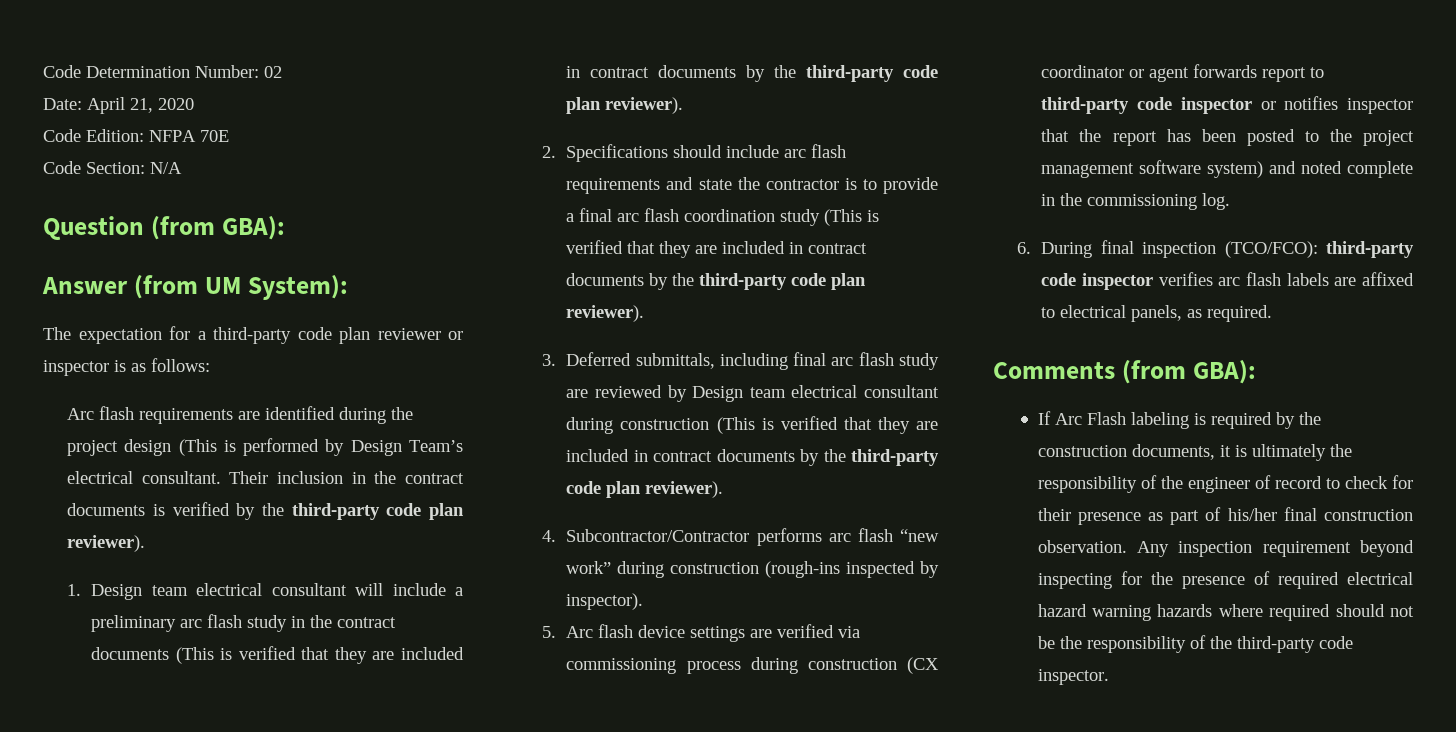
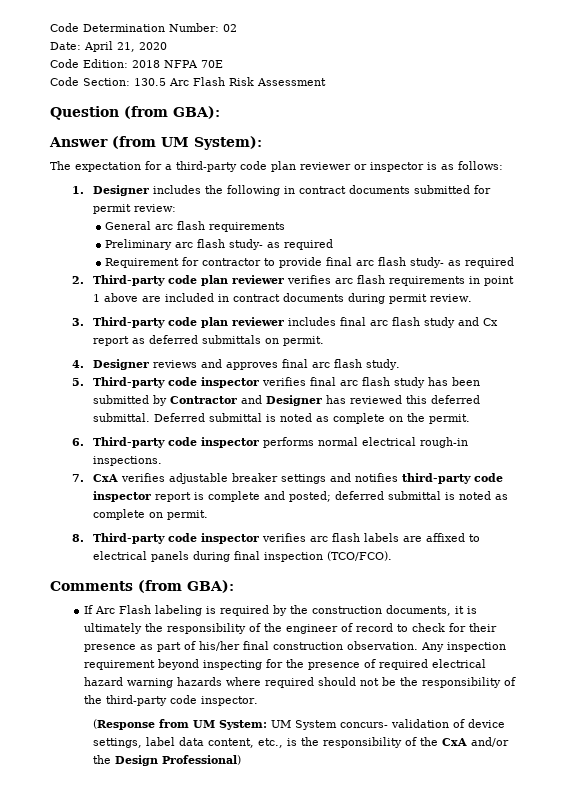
(144, 135) none -> [132,60,160,68] 2018
[150,162,182,174] N/A -> [134,77,326,86] 130.5 Arc Flash Risk Assessment
[67,406,414,424] [67,438,464,456] [67,471,464,484] [67,502,464,520] [67,535,146,552] [67,583,464,600] [91,614,397,632] [91,646,464,664] [566,65,938,82] [566,97,684,114] [542,144,847,162] [566,177,938,194] [566,208,880,226] [566,240,868,258] [566,273,867,290] [566,305,645,322] [542,352,939,370] [566,385,939,402] [566,416,938,434] [566,449,939,466] [566,481,724,498] [542,528,939,546] [566,561,939,578] [566,593,644,610] [542,624,861,642] [566,657,939,674] [1041,64,1325,82] [1041,96,1413,114] [1041,129,1414,146] [1041,160,1413,178] [1041,193,1231,210] [1017,240,1414,258] Arc flash requirements are identified during the project design (This is performed by Design Team’s electrical consultant. Their inclusion in the contract documents is verified by the third-party code plan reviewer). // 1. Design team electrical consultant will include a preliminary arc flash study in the contract documents (This is verified that they are included in contract documents by the third-party code plan reviewer). // 2. Specifications should include arc flash requirements and state the contractor is to provide a final arc flash coordination study (This is verified that they are included in contract documents by the third-party code plan reviewer). // 3. Deferred submittals, including final arc flash study are reviewed by Design team electrical consultant during construction (This is verified that they are included in contract documents by the third-party code plan reviewer). // 4. Subcontractor/Contractor performs arc flash “new work” during construction (rough-ins inspected by inspector). // 5. Arc flash device settings are verified via commissioning process during construction (CX coordinator or agent forwards report to third-party code inspector or notifies inspector that the report has been posted to the project management software system) and noted complete in the commissioning log. // 6. During final inspection (TCO/FCO): third-party -> [71,185,492,196] [93,204,177,214] [105,221,286,232] [105,239,334,250] [105,257,515,268] [71,275,515,286] [93,293,473,304] [71,317,499,328] [93,335,325,346] [71,359,401,370] [71,377,481,388] [93,395,481,406] [93,413,471,424] [71,437,469,448] [93,456,163,466] [71,473,504,484] [93,491,509,502] [93,509,209,520] [71,533,166,544] 1. Designer includes the following in contract documents submitted for permit review: // General arc flash requirements // Preliminary arc flash study- as required // Requirement for contractor to provide final arc flash study- as required // 2. Third-party code plan reviewer verifies arc flash requirements in point 1 above are included in contract documents during permit review. // 3. Third-party code plan reviewer includes final arc flash study and Cx report as deferred submittals on permit. // 4. Designer reviews and approves final arc flash study. // 5. Third-party code inspector verifies final arc flash study has been submitted by Contractor and Designer has reviewed this deferred submittal. Deferred submittal is noted as complete on the permit. // 6. Third-party code inspector performs normal electrical rough-in inspections. // 7. CxA verifies adjustable breaker settings and notifies third-party code inspector report is complete and posted; deferred submittal is noted as complete on permit. // 8. Third-party
[1131,305,1273,322] panels, as required. -> [151,551,393,562] panels during final inspection (TCO/FCO).
(1109, 677) none -> [93,719,506,730] [93,737,510,748] [93,755,242,766] // (Response from UM System: UM System concurs- validation of device settings, label data content, etc., is the responsibility of the CxA and/or the Design Professional)

